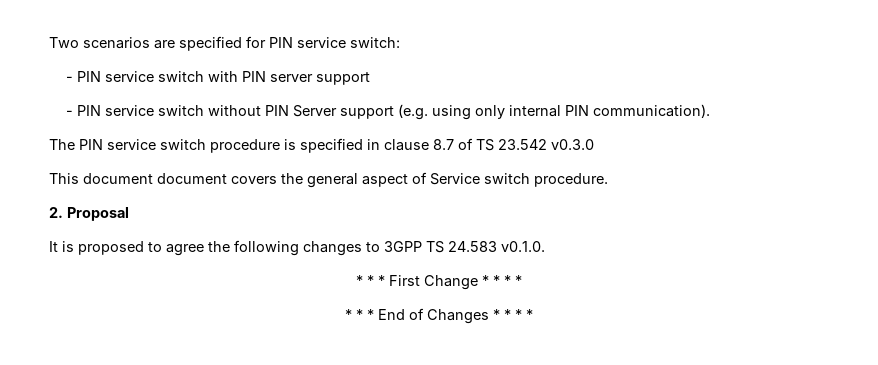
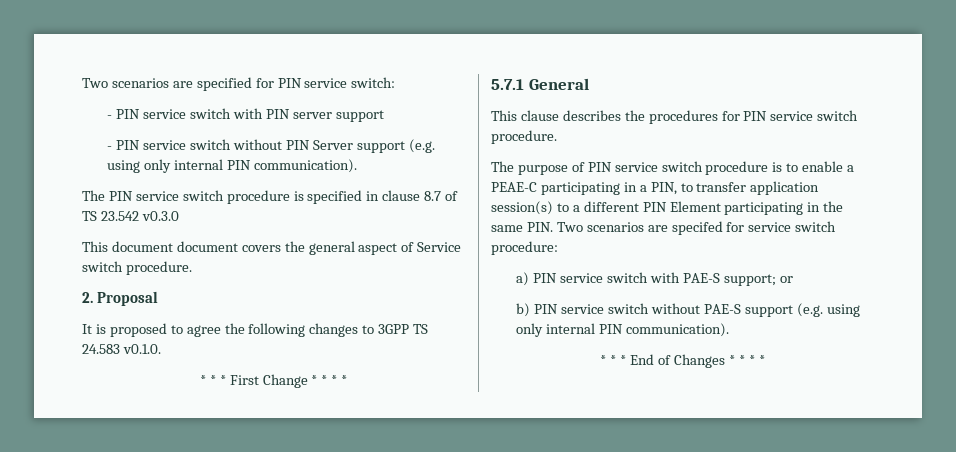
(522, 280) none -> [491,78,589,90] [491,110,859,124] [491,130,557,144] [491,161,855,175] [491,181,820,195] [491,201,844,215] [491,221,837,235] [491,241,558,255] [516,272,793,286] [516,303,860,317] [516,323,729,337] // 5.7.1 General // This clause describes the procedures for PIN service switch procedure. // The purpose of PIN service switch procedure is to enable a PEAE-C participating in a PIN, to transfer application session(s) to a different PIN Element participating in the same PIN. Two scenarios are specifed for service switch procedure: // a) PIN service switch with PAE-S support; or // b) PIN service switch without PAE-S support (e.g. using only internal PIN communication).

